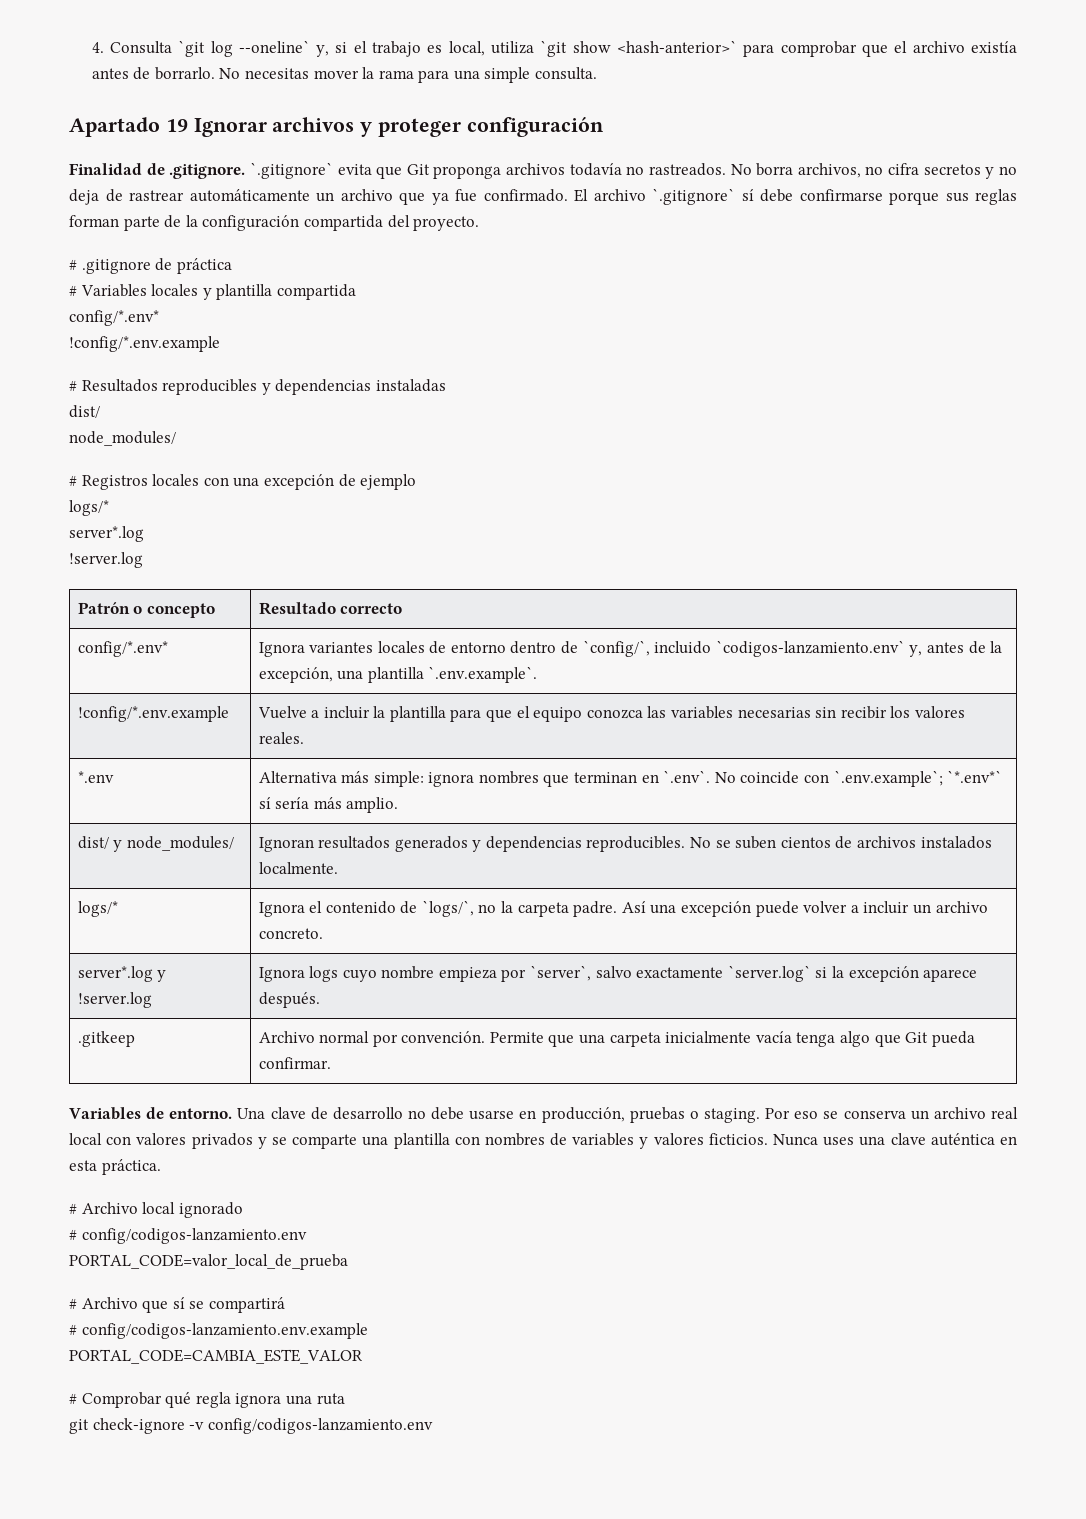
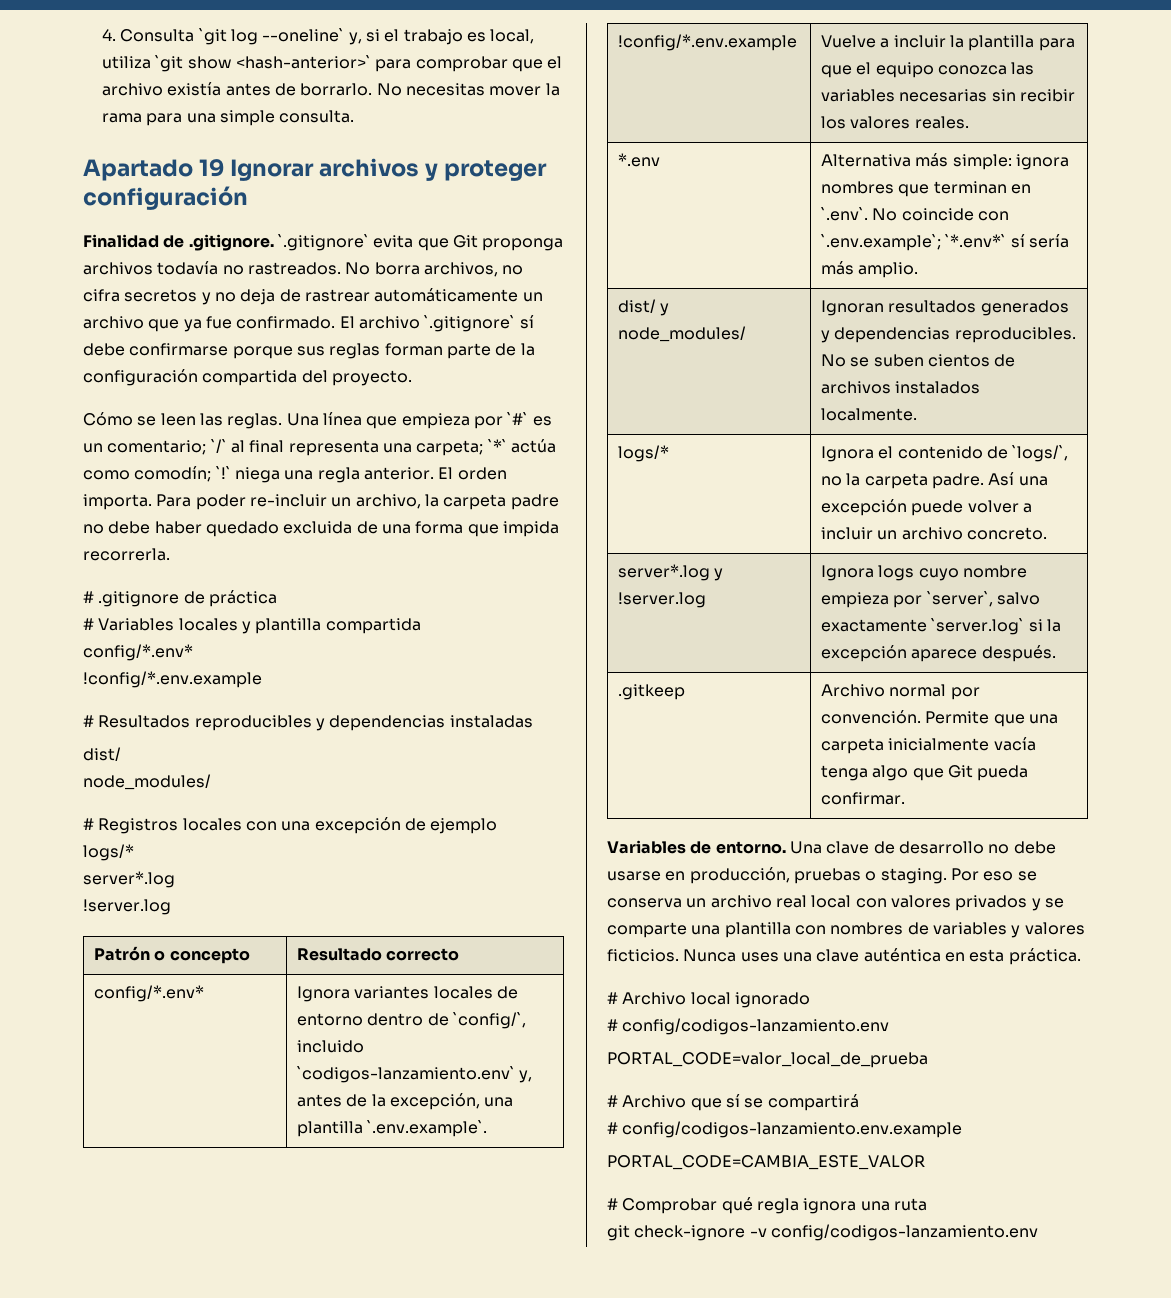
(480, 223) none -> [83,412,552,429] [83,439,556,456] [83,466,507,483] [83,494,559,510] [83,521,559,537] [83,548,170,561] // Cómo se leen las reglas. Una línea que empieza por `#` es un comentario; `/` al final representa una carpeta; `*` actúa como comodín; `!` niega una regla anterior. El orden importa. Para poder re-incluir un archivo, la carpeta padre no debe haber quedado excluida de una forma que impida recorrerla.

